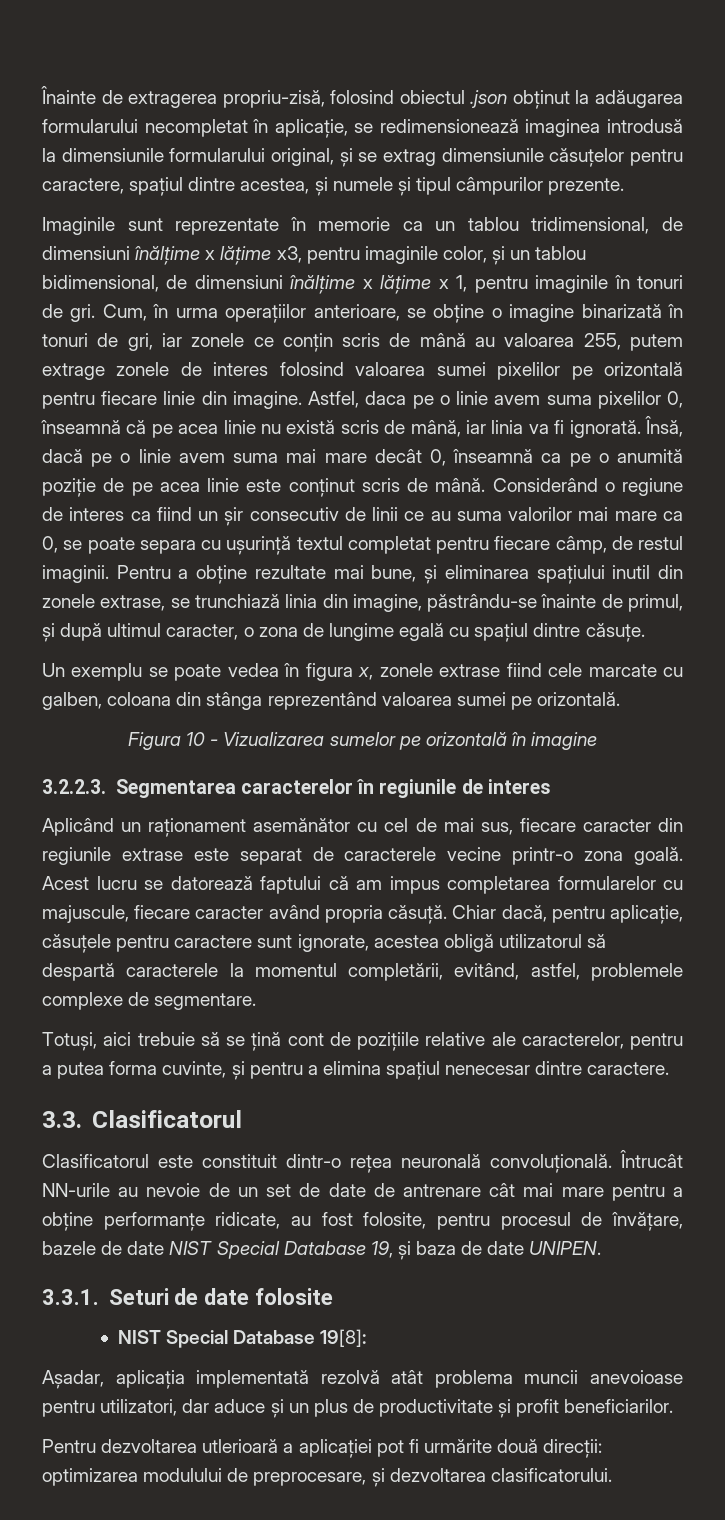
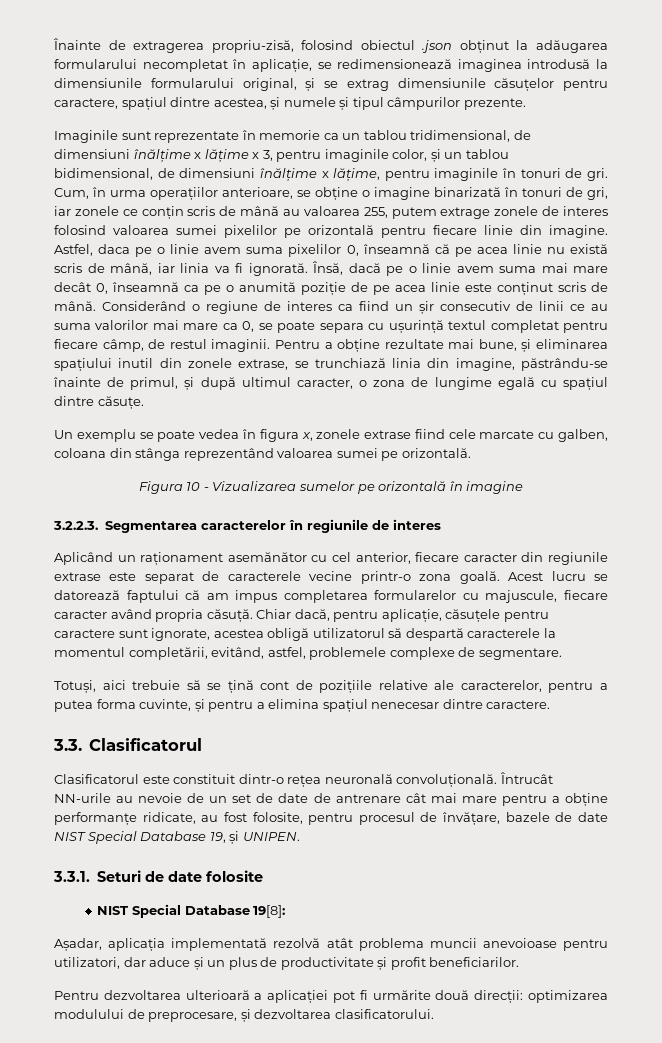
[276,246,302,263] x3, -> [252,150,273,161] x 3,
[380,275,468,294] lățime x 1, -> [333,168,381,182] lățime,
[415,818,513,835] de mai sus, -> [355,552,411,564] anterior,
[416,1241,525,1255] baza de date -> (240, 838) none
[202,1439,279,1453] utlerioară -> [185,990,250,1000] ulterioară

